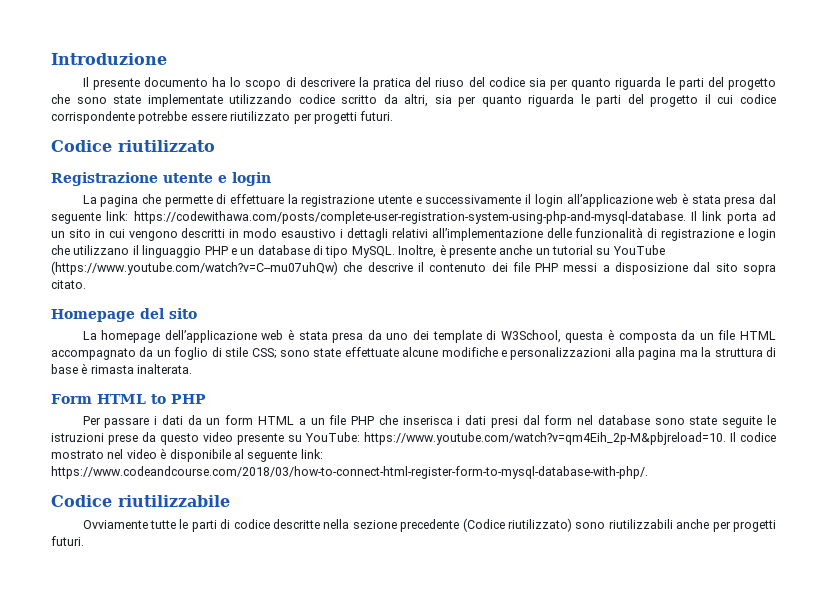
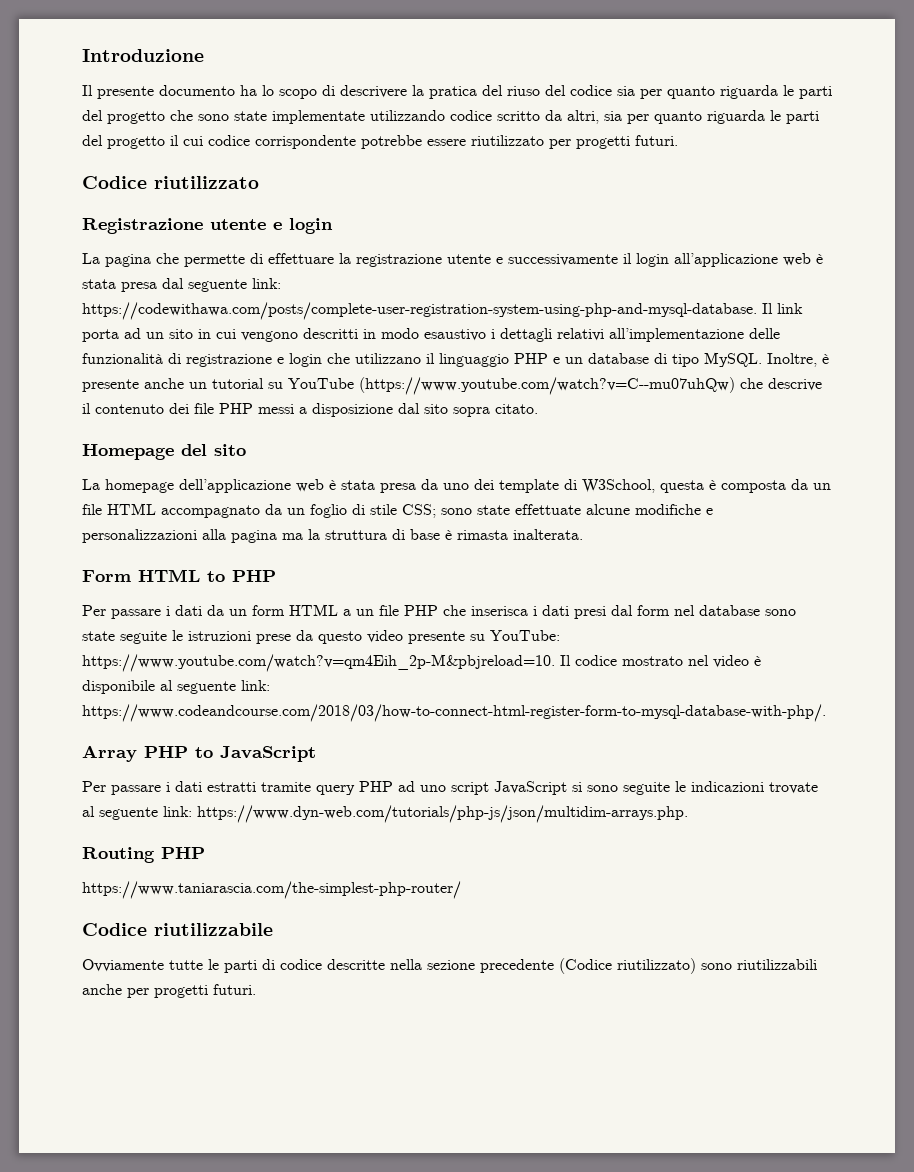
(648, 472) none -> [82,745,316,762] [82,781,818,795] [82,805,688,823] [82,847,205,863] [82,881,461,899] // Array PHP to JavaScript // Per passare i dati estratti tramite query PHP ad uno script JavaScript si sono seguite le indicazioni trovate al seguente link: https://www.dyn-web.com/tutorials/php-js/json/multidim-arrays.php. // Routing PHP // https://www.taniarascia.com/the-simplest-php-router/

